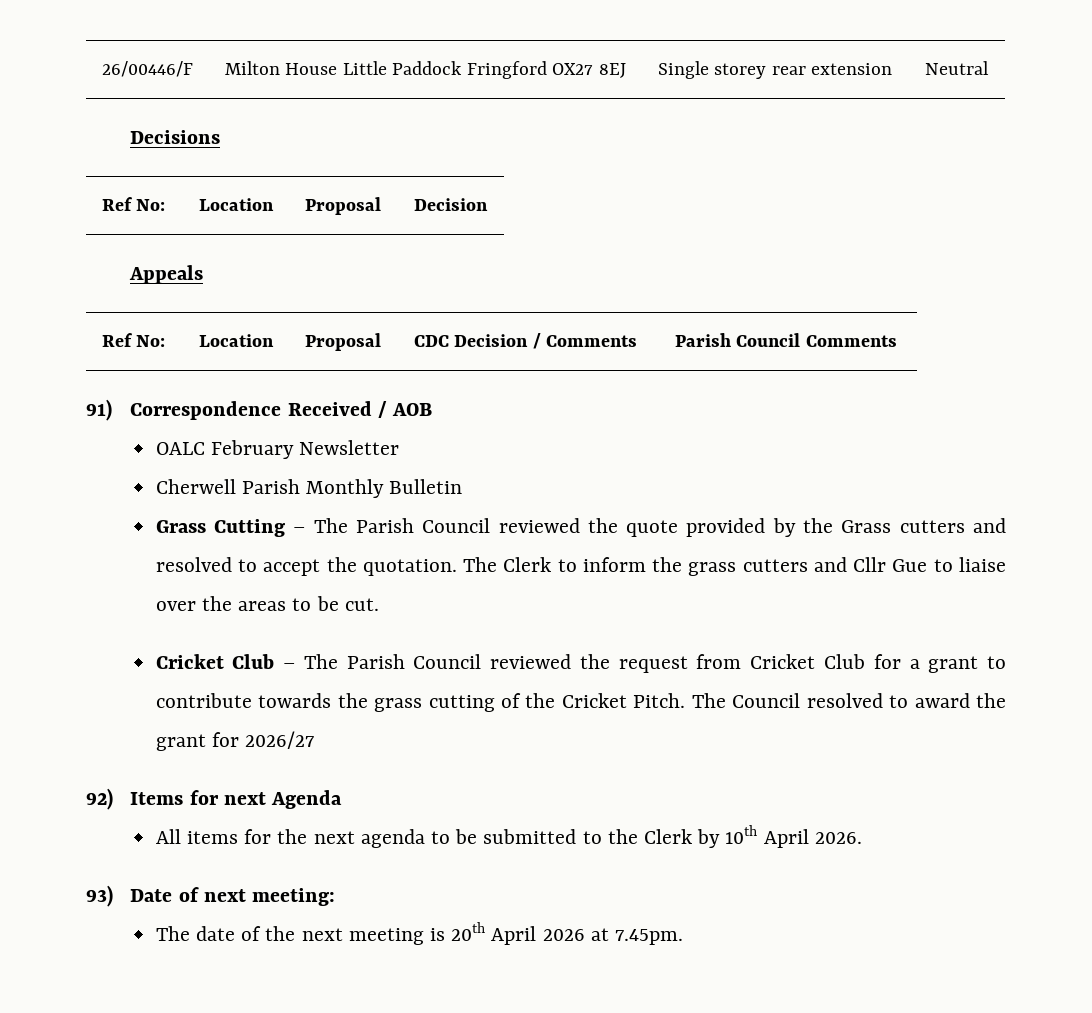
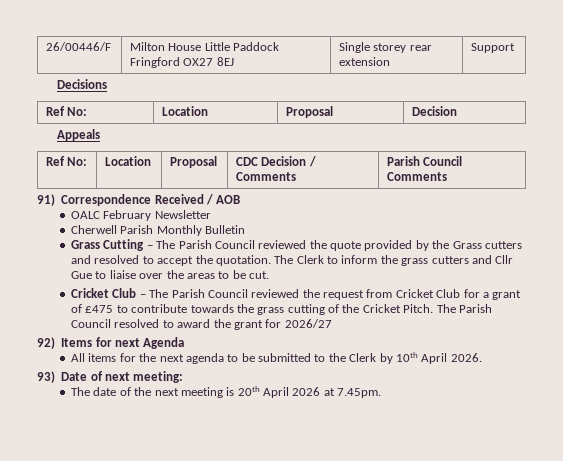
[924,61,989,75] Neutral -> [471,43,516,53] Support
(979, 664) none -> [71,304,114,313] of £475
(726, 700) none -> [458,304,492,313] Parish

